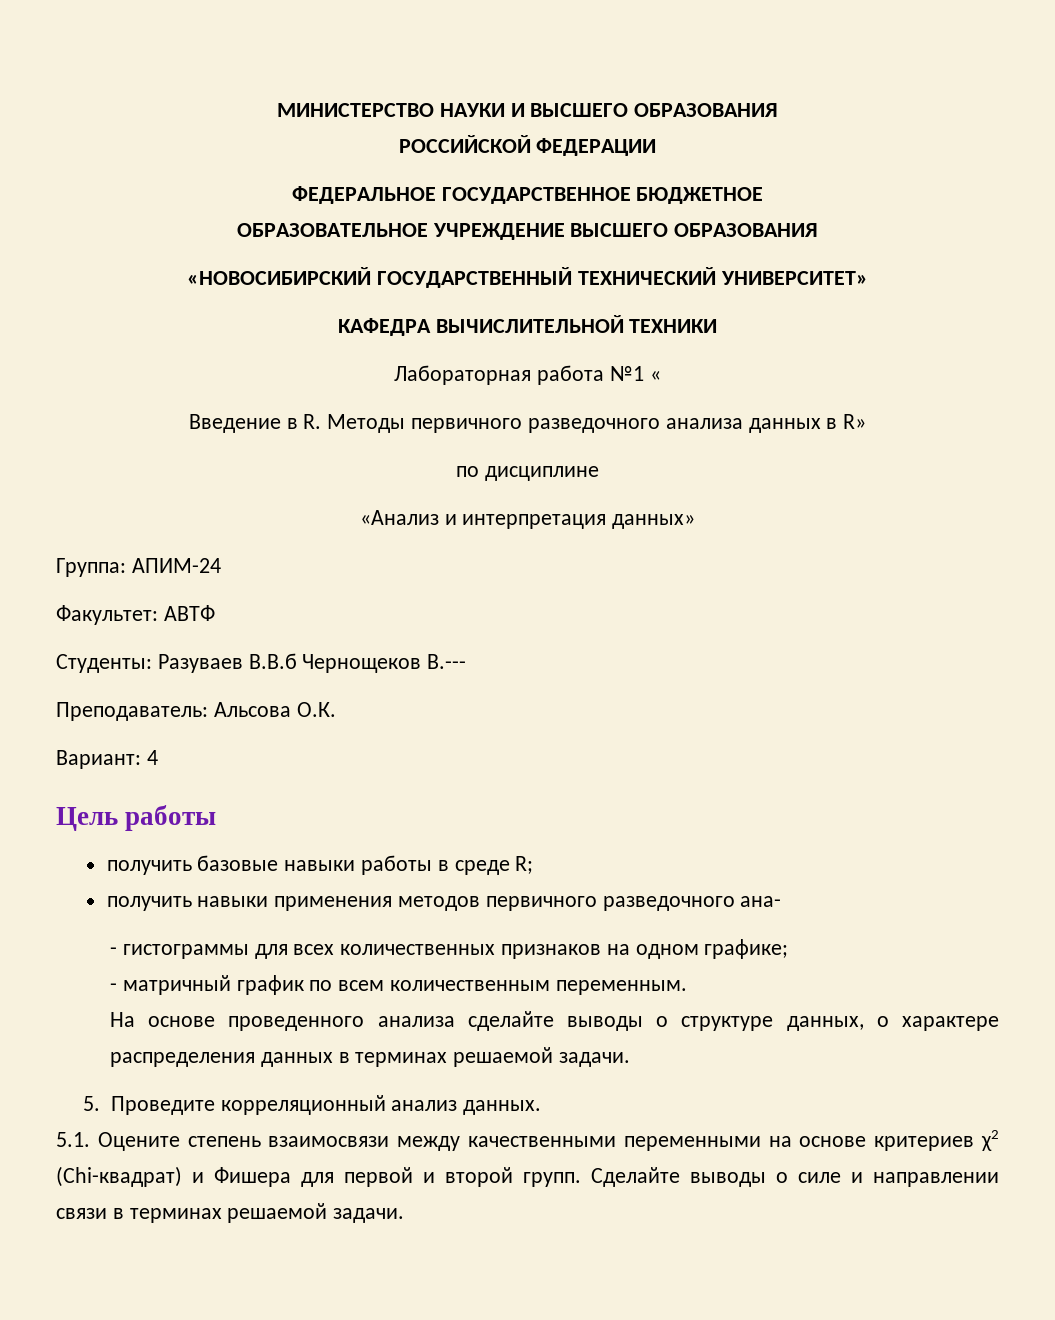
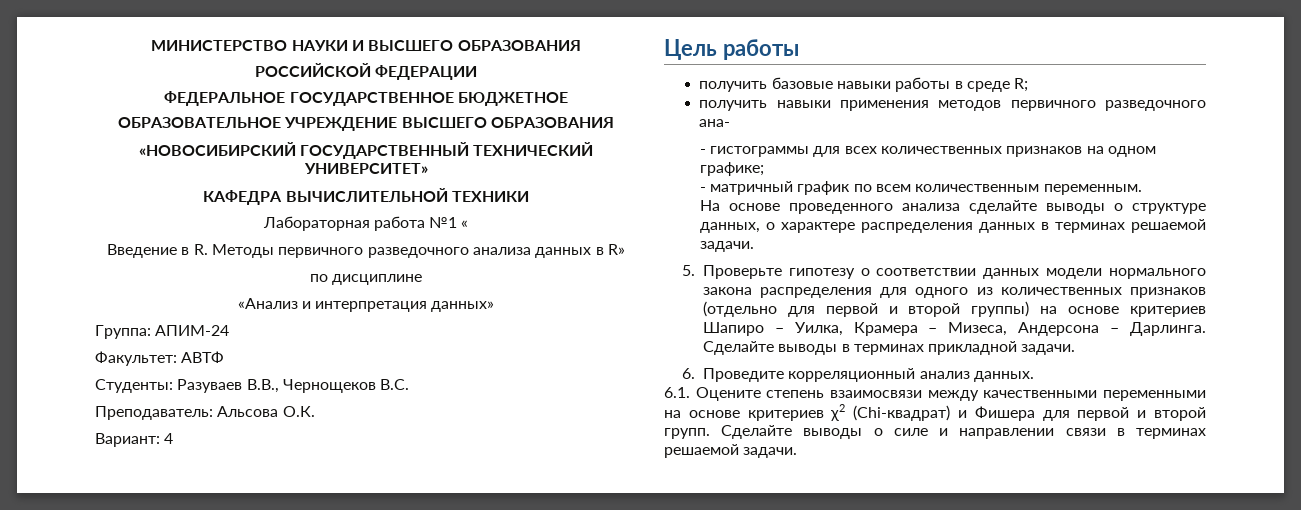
[248,653,467,673] В.В.б Чернощеков В.--- -> [246,379,410,393] В.В., Чернощеков В.С.
(101, 1103) none -> [702,265,1206,279] [702,287,1206,298] [702,301,1206,317] [702,322,1206,336] [702,341,1076,355] [681,368,695,379] Проверьте гипотезу о соответствии данных модели нормального закона распределения для одного из количественных признаков (отдельно для первой и второй группы) на основе критериев Шапиро – Уилка, Крамера – Мизеса, Андерсона – Дарлинга. Cделайте выводы в терминах прикладной задачи. // 6.
[56,1132,90,1147] 5.1. -> [664,387,690,398] 6.1.

